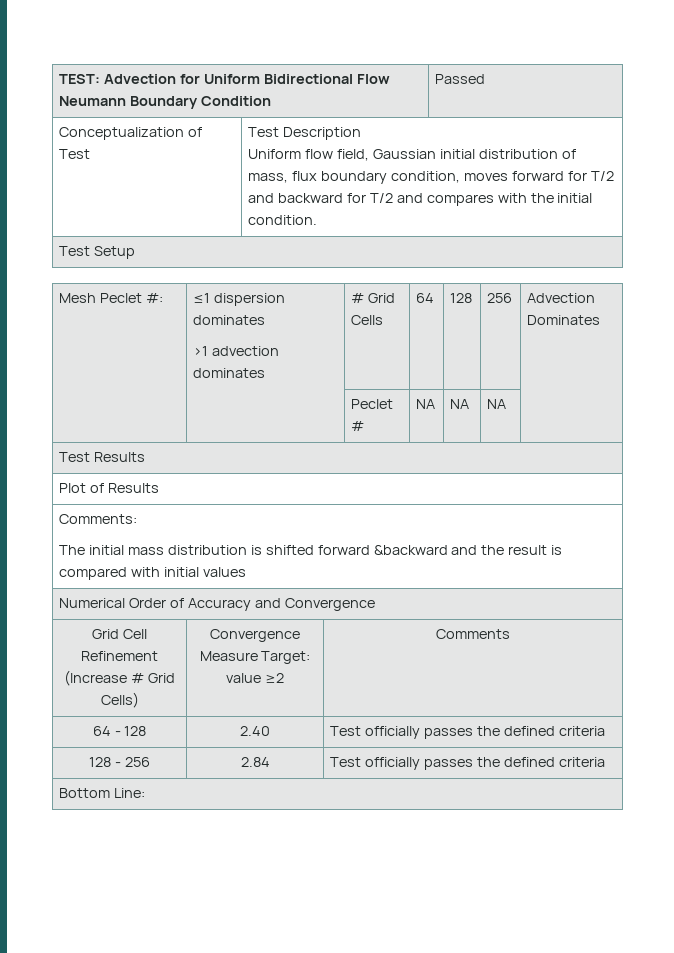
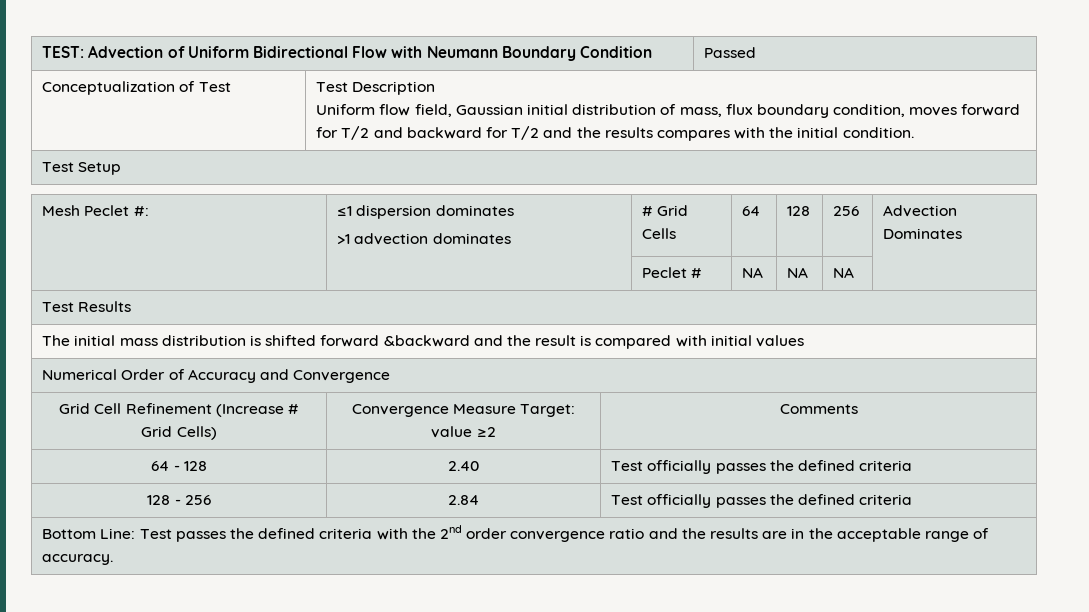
[179,74,200,84] for -> [167,46,185,58] of
(390, 79) none -> [391,46,423,58] with
(423, 198) none -> [576,127,653,138] the results
[59,483,159,493] [59,514,138,524] Plot of Results // Comments: // -> (132, 306) none
(146, 793) none -> [139,525,990,542] [42,554,114,565] Test passes the defined criteria with the 2nd order convergence ratio and the results are in the acceptable range of accuracy.

